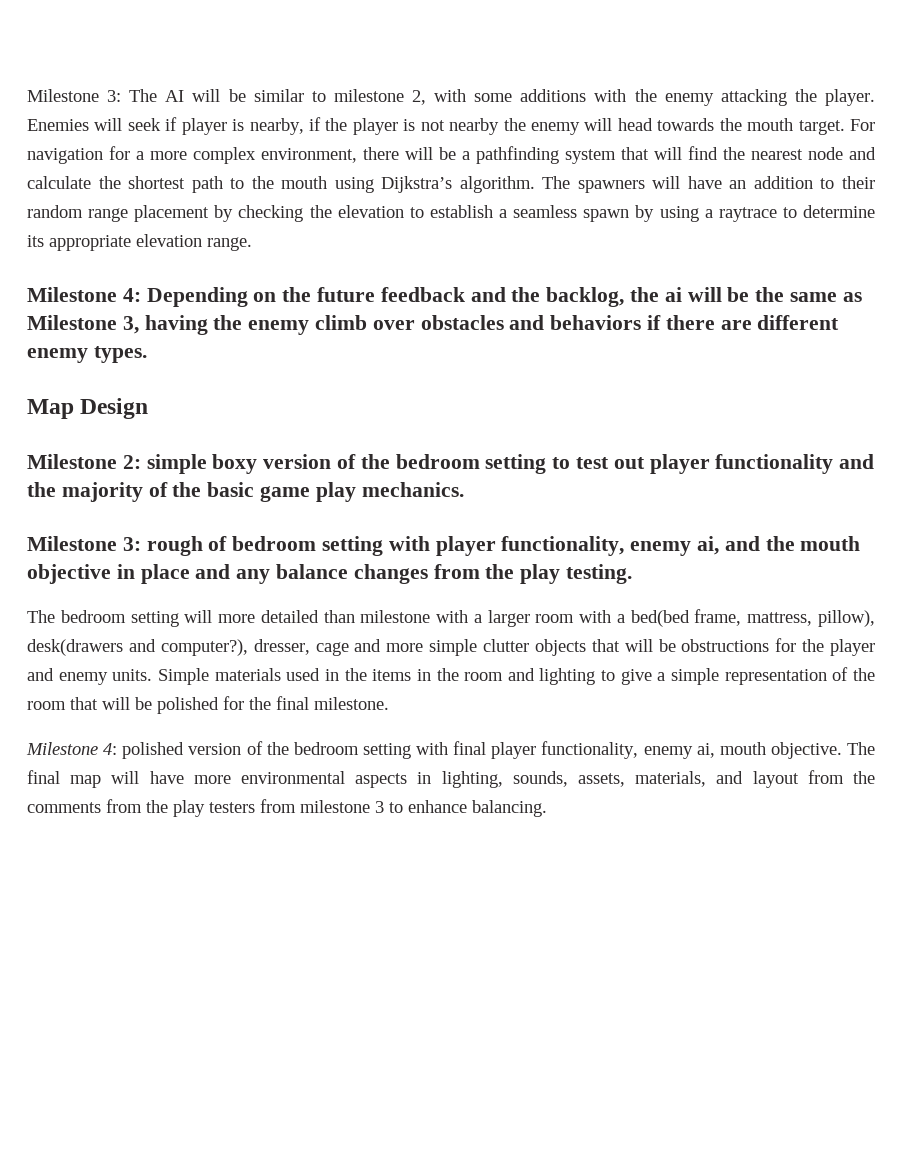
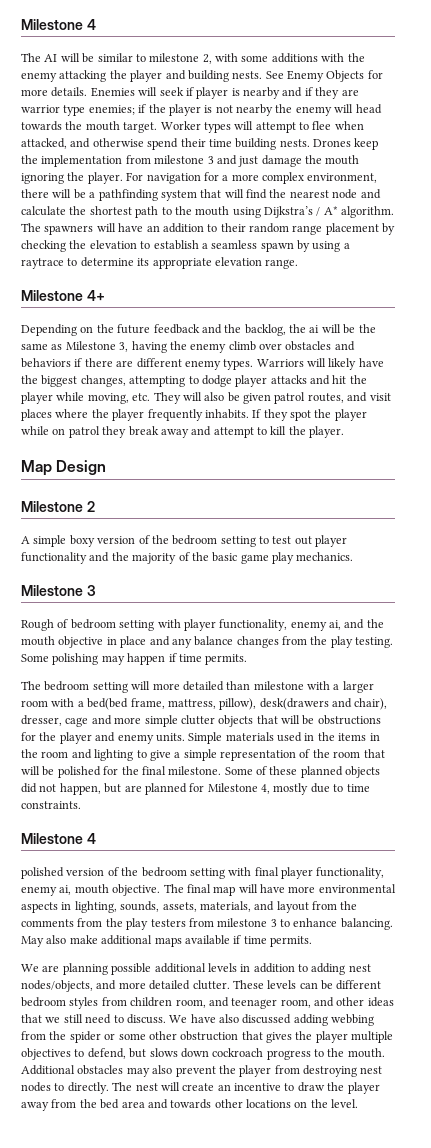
[27,89,122,102] Milestone 3: -> [21,19,96,30] Milestone 4 //
[824,89,875,106] player. -> [130,70,383,82] [21,87,88,97] player and building nests. See Enemy Objects for more details.
[249,118,304,135] nearby, -> [243,87,359,99] [21,105,135,116] nearby and if they are warrior type enemies;
(845, 127) none -> [160,121,364,133] [21,138,379,150] [21,155,360,167] [21,172,123,184] Worker types will attempt to flee when attacked, and otherwise spend their time building nests. Drones keep the implementation from milestone 3 and just damage the mouth ignoring the player.
(453, 184) none -> [316,206,338,216] / A*
[122,288,141,302] 4: -> [86,290,105,301] 4+ //
(147, 354) none -> [256,358,384,370] [21,375,367,387] [21,392,391,404] [21,409,367,421] [21,426,345,438] Warriors will likely have the biggest changes, attempting to dodge player attacks and hit the player while moving, etc. They will also be given patrol routes, and visit places where the player frequently inhabits. If they spot the player while on patrol they break away and attempt to kill the player.
[122,455,141,469] 2: -> [86,501,95,512] [21,536,30,544] 2 // A
[122,536,203,556] 3: rough -> [86,585,96,596] [21,619,54,631] 3 // Rough
(633, 574) none -> [21,653,248,665] Some polishing may happen if time permits.
[160,639,248,656] computer?), -> [354,698,388,710] chair),
[26,742,118,755] // Milestone 4: -> [224,766,381,778] [21,783,370,795] [21,801,81,809] [21,833,96,844] Some of these planned objects did not happen, but are planned for Milestone 4, mostly due to time constraints. // Milestone 4 //
(547, 808) none -> [21,935,312,947] [21,963,371,975] [21,980,382,992] [21,997,394,1009] [21,1014,375,1026] [21,1031,394,1043] [21,1048,385,1060] [21,1065,383,1077] [21,1082,380,1094] [21,1099,359,1111] May also make additional maps available if time permits. // We are planning possible additional levels in addition to adding nest nodes/objects, and more detailed clutter. These levels can be different bedroom styles from children room, and teenager room, and other ideas that we still need to discuss. We have also discussed adding webbing from the spider or some other obstruction that gives the player multiple objectives to defend, but slows down cockroach progress to the mouth. Additional obstacles may also prevent the player from destroying nest nodes to directly. The nest will create an incentive to draw the player away from the bed area and towards other locations on the level.

